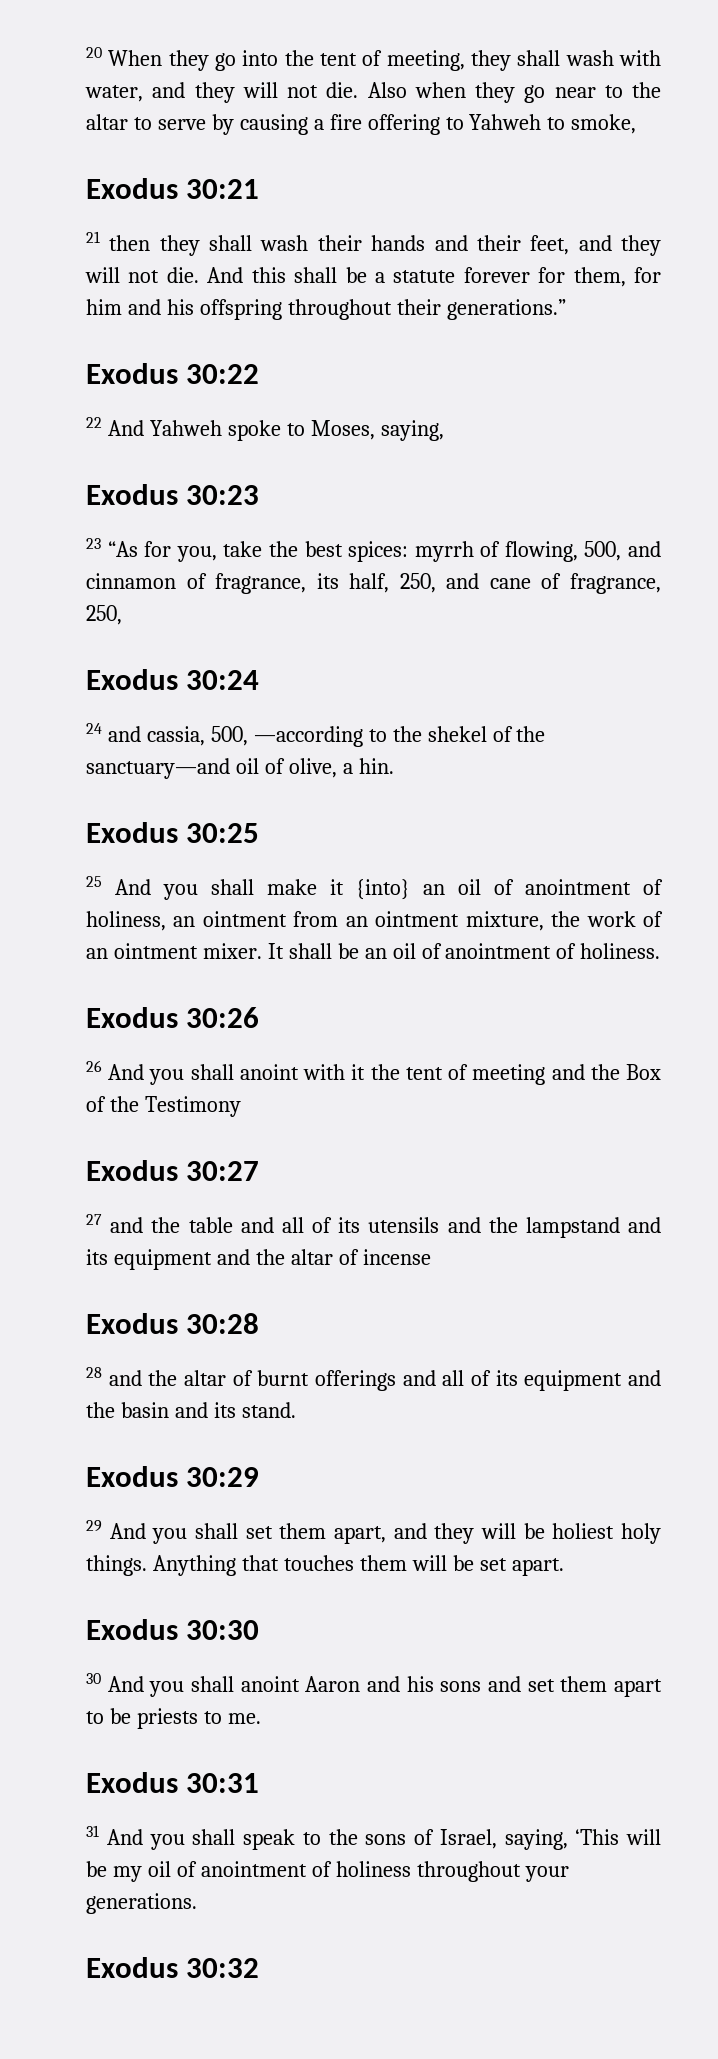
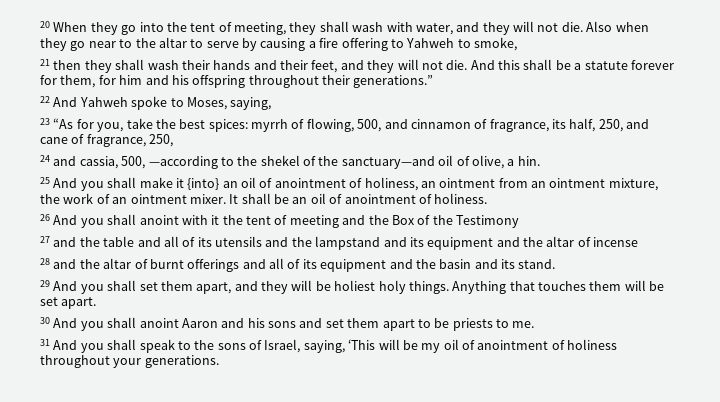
[86,178,260,199] // Exodus 30:21 -> (517, 44) none
[86,363,260,384] // Exodus 30:22 -> (434, 81) none
[86,484,260,505] // Exodus 30:23 -> (272, 103) none
[86,669,260,690] // Exodus 30:24 -> (174, 140) none
[86,822,260,843] // Exodus 30:25 -> (540, 161) none
[86,1007,260,1028] // Exodus 30:26 -> (488, 198) none
[86,1160,260,1181] // Exodus 30:27 -> (519, 221) none
[86,1313,260,1334] // Exodus 30:28 -> (639, 242) none
[86,1466,260,1487] // Exodus 30:29 -> (556, 264) none
[86,1619,260,1640] // Exodus 30:30 -> (97, 303) none
[86,1772,260,1793] // Exodus 30:31 -> (535, 324) none
[86,1957,260,1978] // Exodus 30:32 -> (219, 361) none

